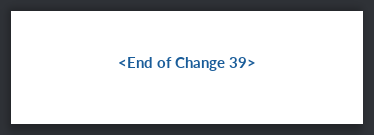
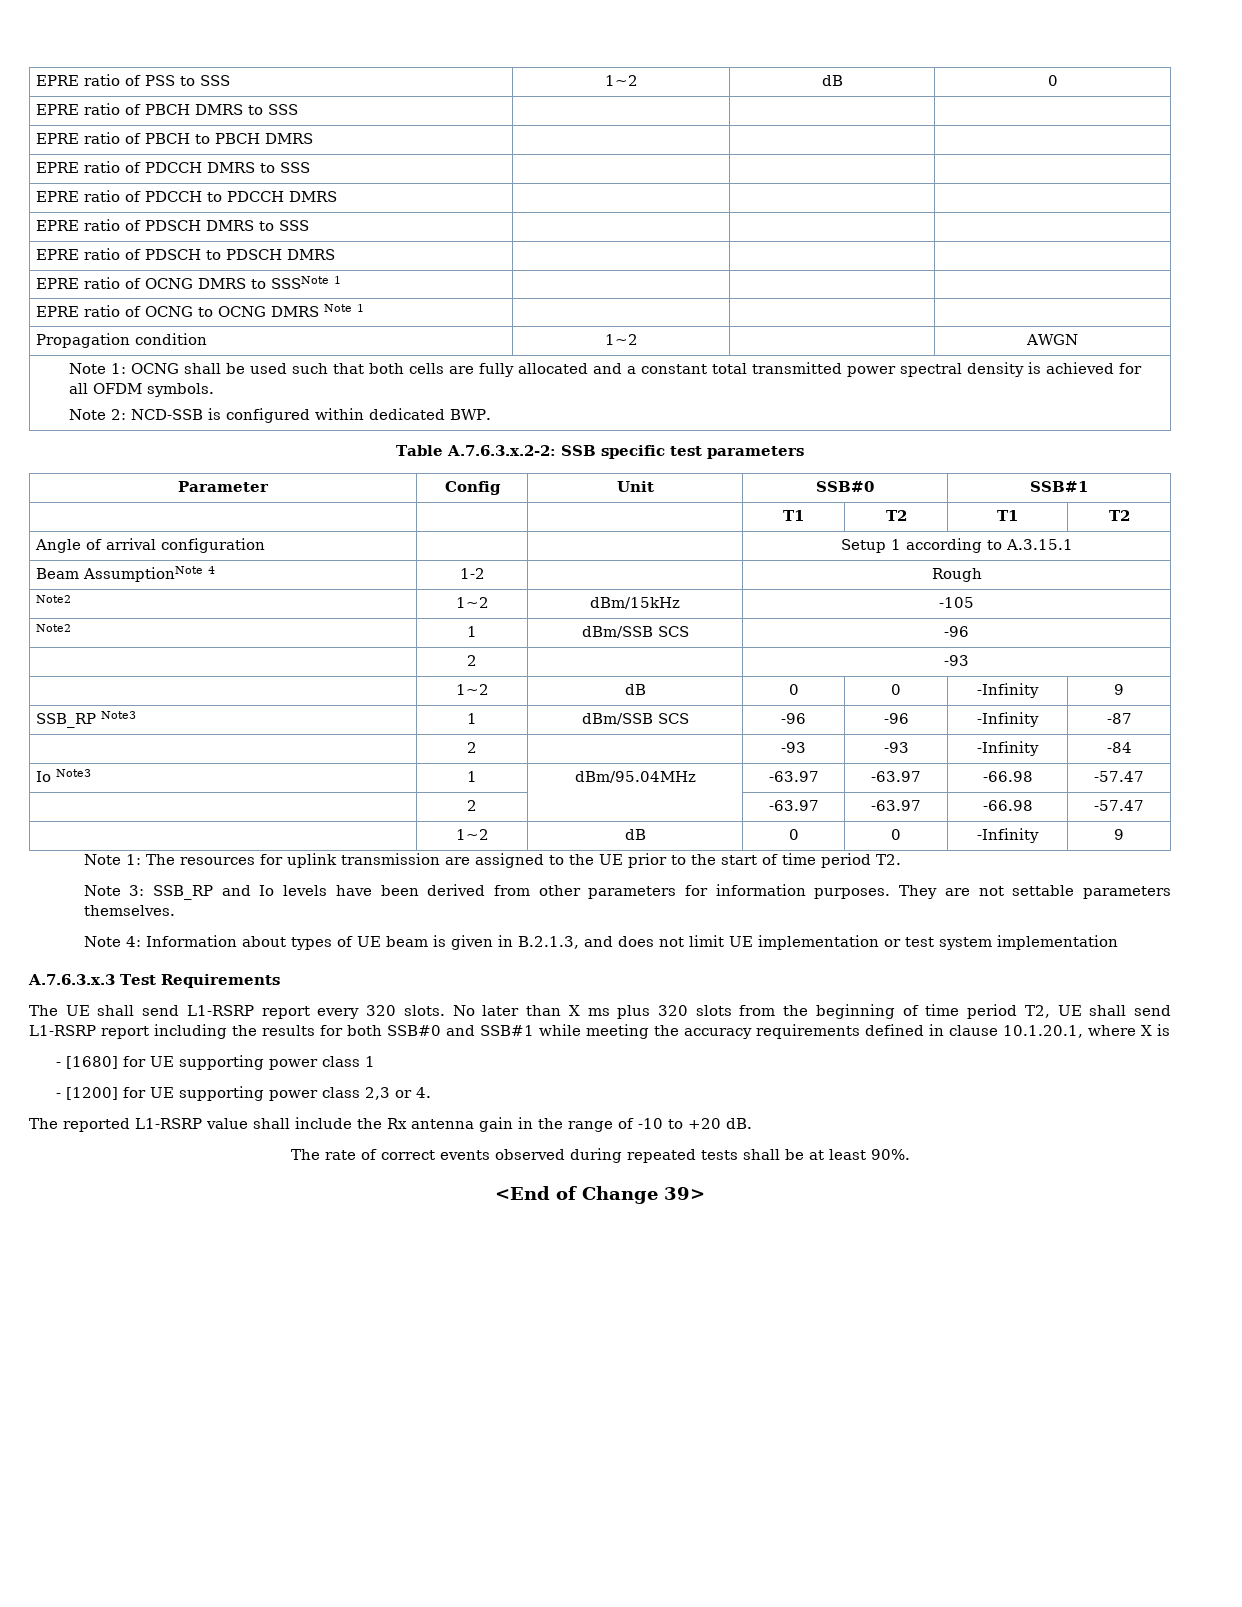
(118, 62) none -> [35,74,230,86] [604,75,638,86] [821,75,843,86] [1047,75,1058,86] [35,103,298,115] [35,132,313,144] [35,161,310,173] [35,190,337,202] [35,219,309,231] [35,248,335,260] [35,276,341,289] [35,304,364,317] [35,333,207,348] [604,334,638,345] [1026,334,1078,345] [68,362,1142,377] [68,383,214,397] [68,408,491,423] [396,445,804,459] [178,481,269,492] [444,481,501,495] [616,481,654,492] [816,481,874,492] [1030,481,1088,492] [783,510,804,521] [885,510,907,521] [997,510,1018,521] [1108,510,1130,521] [34,538,265,553] [840,538,1073,553] [35,566,215,582] [459,568,485,579] [931,568,982,582] [35,595,71,603] [455,597,489,608] [590,597,680,609] [939,597,974,608] [35,624,71,632] [467,626,477,637] [581,626,689,638] [944,626,969,637] [467,655,477,666] [944,655,969,666] [455,684,489,695] [624,684,646,695] [788,684,799,695] [891,684,901,695] [977,683,1039,698] [1114,684,1124,695] [35,711,136,728] [467,713,477,724] [581,713,689,725] [781,713,806,724] [883,713,909,724] [977,712,1039,727] [1106,713,1132,724] [467,742,477,753] [781,742,806,753] [883,742,909,753] [977,741,1039,756] [1106,742,1132,753] [35,769,91,782] [467,771,477,782] [574,771,696,783] [768,771,819,782] [871,771,921,782] [982,771,1033,782] [1094,771,1144,782] [467,800,477,811] [768,800,819,811] [871,800,921,811] [982,800,1033,811] [1094,800,1144,811] [455,829,489,840] [624,829,646,840] [788,829,799,840] [891,829,901,840] [977,828,1039,843] [1114,829,1124,840] [83,853,901,868] [83,884,1172,900] [83,905,175,916] [83,935,1118,950] [28,974,280,988] [29,1004,1172,1019] [29,1024,1170,1039] [56,1055,376,1070] [56,1086,432,1101] [29,1117,752,1132] [290,1148,910,1163] EPRE ratio of PSS to SSS | 1~2 | dB | 0 // EPRE ratio of PBCH DMRS to SSS | | | // EPRE ratio of PBCH to PBCH DMRS | | | // EPRE ratio of PDCCH DMRS to SSS | | | // EPRE ratio of PDCCH to PDCCH DMRS | | | // EPRE ratio of PDSCH DMRS to SSS | | | // EPRE ratio of PDSCH to PDSCH DMRS | | | // EPRE ratio of OCNG DMRS to SSSNote 1 | | | // EPRE ratio of OCNG to OCNG DMRS Note 1 | | | // Propagation condition | 1~2 | | AWGN // Note 1: OCNG shall be used such that both cells are fully allocated and a constant total transmitted power spectral density is achieved for all OFDM symbols. // Note 2: NCD-SSB is configured within dedicated BWP. // Table A.7.6.3.x.2-2: SSB specific test parameters // Parameter | Config | Unit | SSB#0 | SSB#1 // | | | T1 | T2 | T1 | T2 // Angle of arrival configuration | | | Setup 1 according to A.3.15.1 // Beam AssumptionNote 4 | 1-2 | | Rough // Note2 | 1~2 | dBm/15kHz | -105 // Note2 | 1 | dBm/SSB SCS | -96 // | 2 | | -93 // | 1~2 | dB | 0 | 0 | -Infinity | 9 // SSB_RP Note3 | 1 | dBm/SSB SCS | -96 | -96 | -Infinity | -87 // | 2 | | -93 | -93 | -Infinity | -84 // Io Note3 | 1 | dBm/95.04MHz | -63.97 | -63.97 | -66.98 | -57.47 // | 2 | | -63.97 | -63.97 | -66.98 | -57.47 // | 1~2 | dB | 0 | 0 | -Infinity | 9 // Note 1: The resources for uplink transmission are assigned to the UE prior to the start of time period T2. // Note 3: SSB_RP and Io levels have been derived from other parameters for information purposes. They are not settable parameters themselves. // Note 4: Information about types of UE beam is given in B.2.1.3, and does not limit UE implementation or test system implementation // A.7.6.3.x.3 Test Requirements // The UE shall send L1-RSRP report every 320 slots. No later than X ms plus 320 slots from the beginning of time period T2, UE shall send L1-RSRP report including the results for both SSB#0 and SSB#1 while meeting the accuracy requirements defined in clause 10.1.20.1, where X is // - [1680] for UE supporting power class 1 // - [1200] for UE supporting power class 2,3 or 4. // The reported L1-RSRP value shall include the Rx antenna gain in the range of -10 to +20 dB. // The rate of correct events observed during repeated tests shall be at least 90%. //

